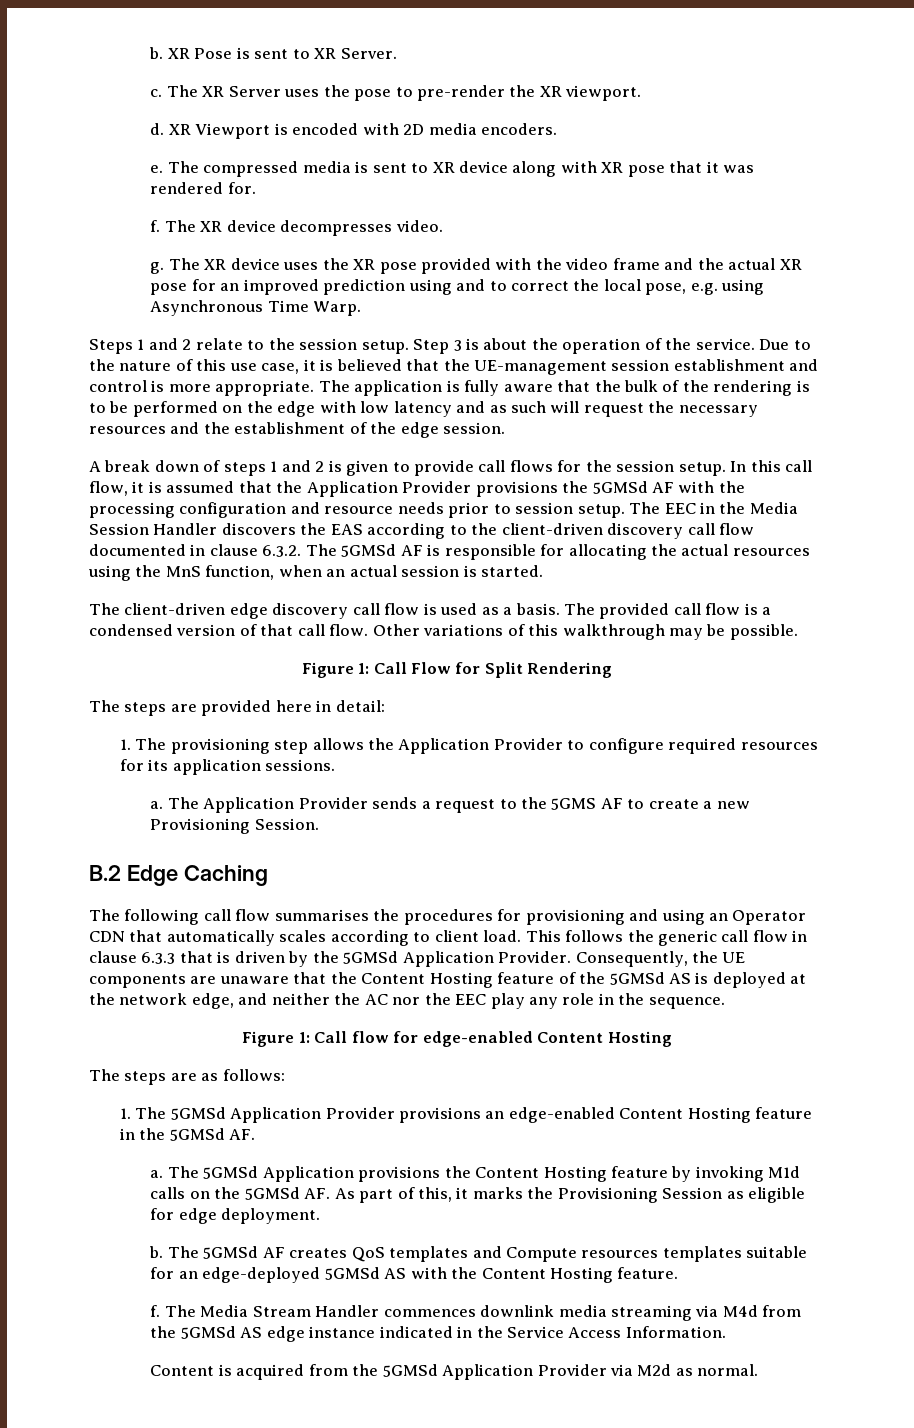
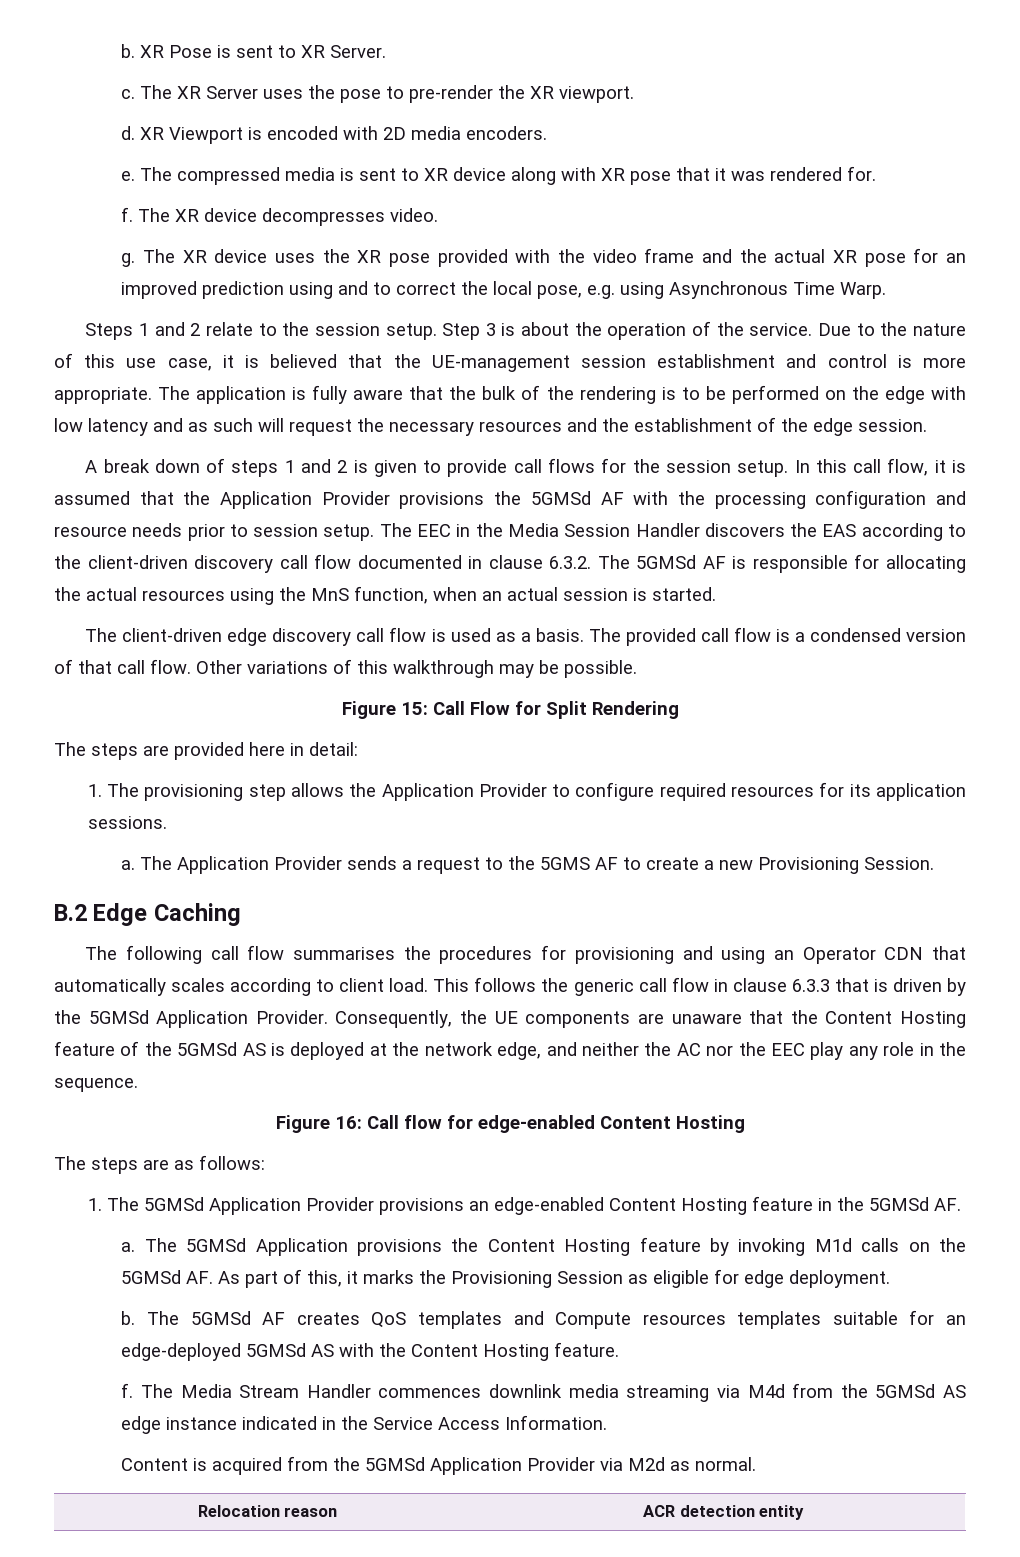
[358,663,370,674] 1: -> [400,702,428,715] 15:
[298,1032,310,1043] 1: -> [334,1116,362,1129] 16:
(759, 1370) none -> [197,1505,338,1517] [643,1505,804,1520] // Relocation reason | ACR detection entity

